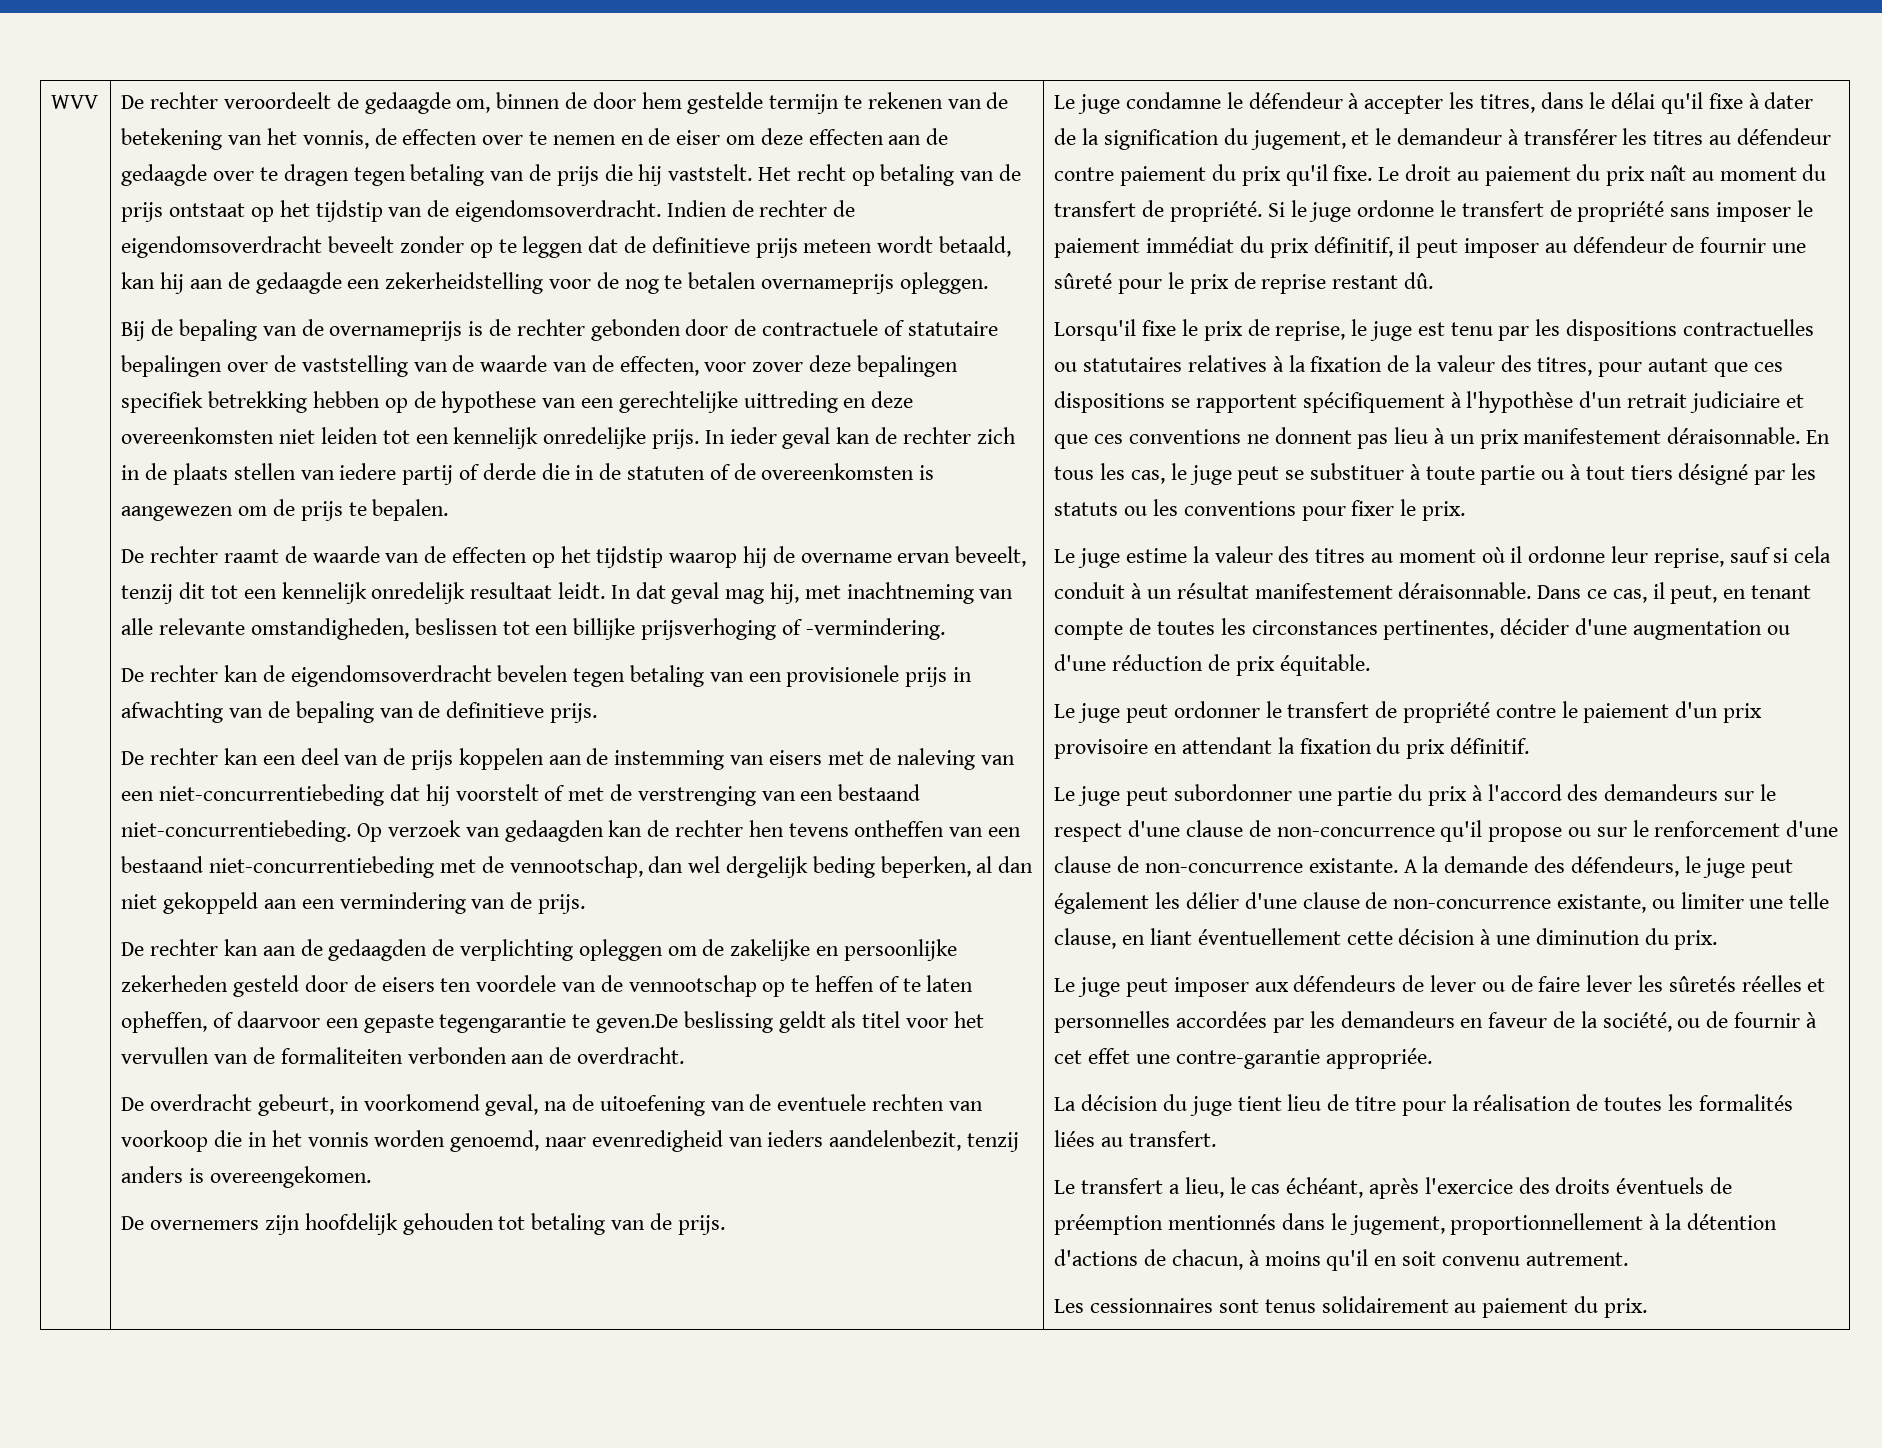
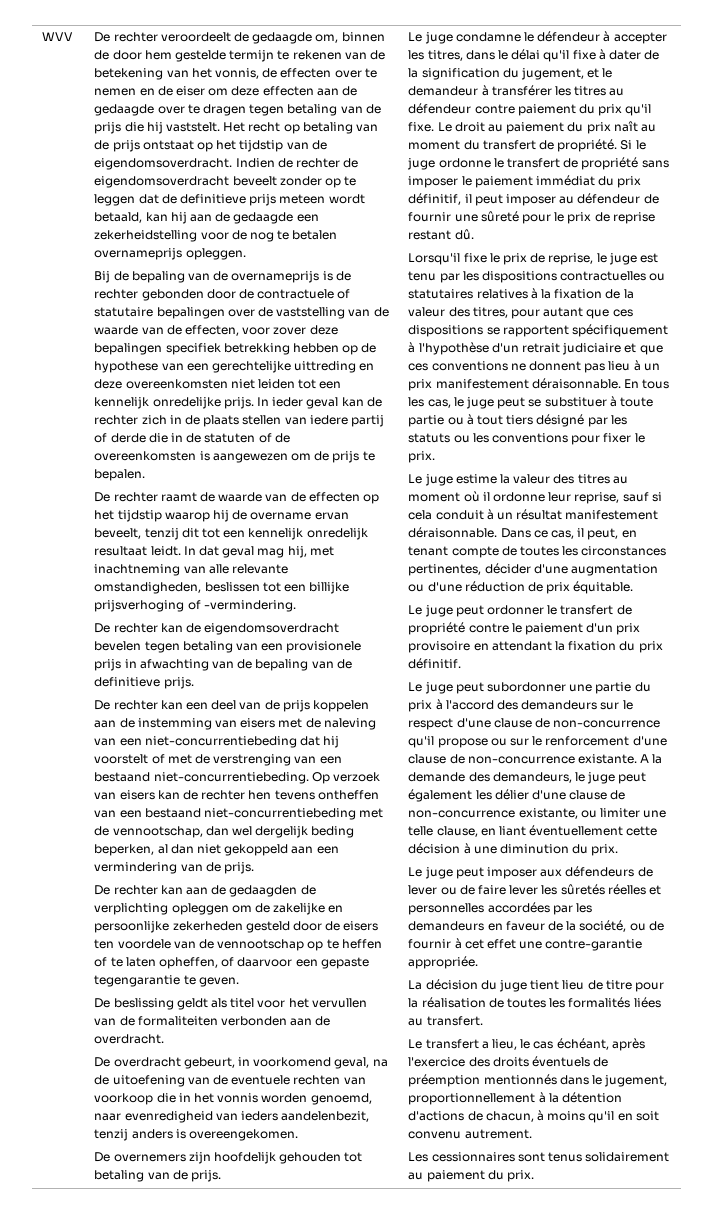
[504,820,604,842] gedaagden -> [119,790,155,800] eisers
[596,1014,679,1033] geven.De -> [198,977,239,987] [94,998,111,1008] geven. // De
[1570,856,1679,877] défendeurs, -> [492,772,572,783] demandeurs,

